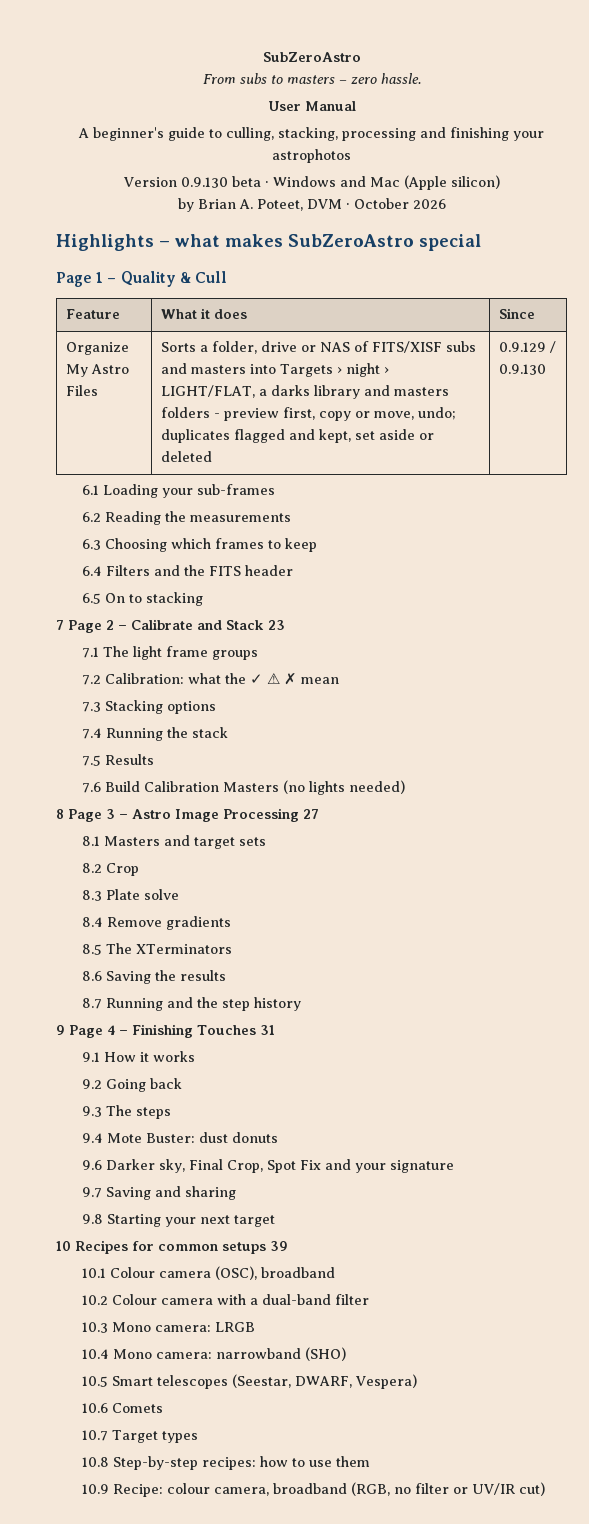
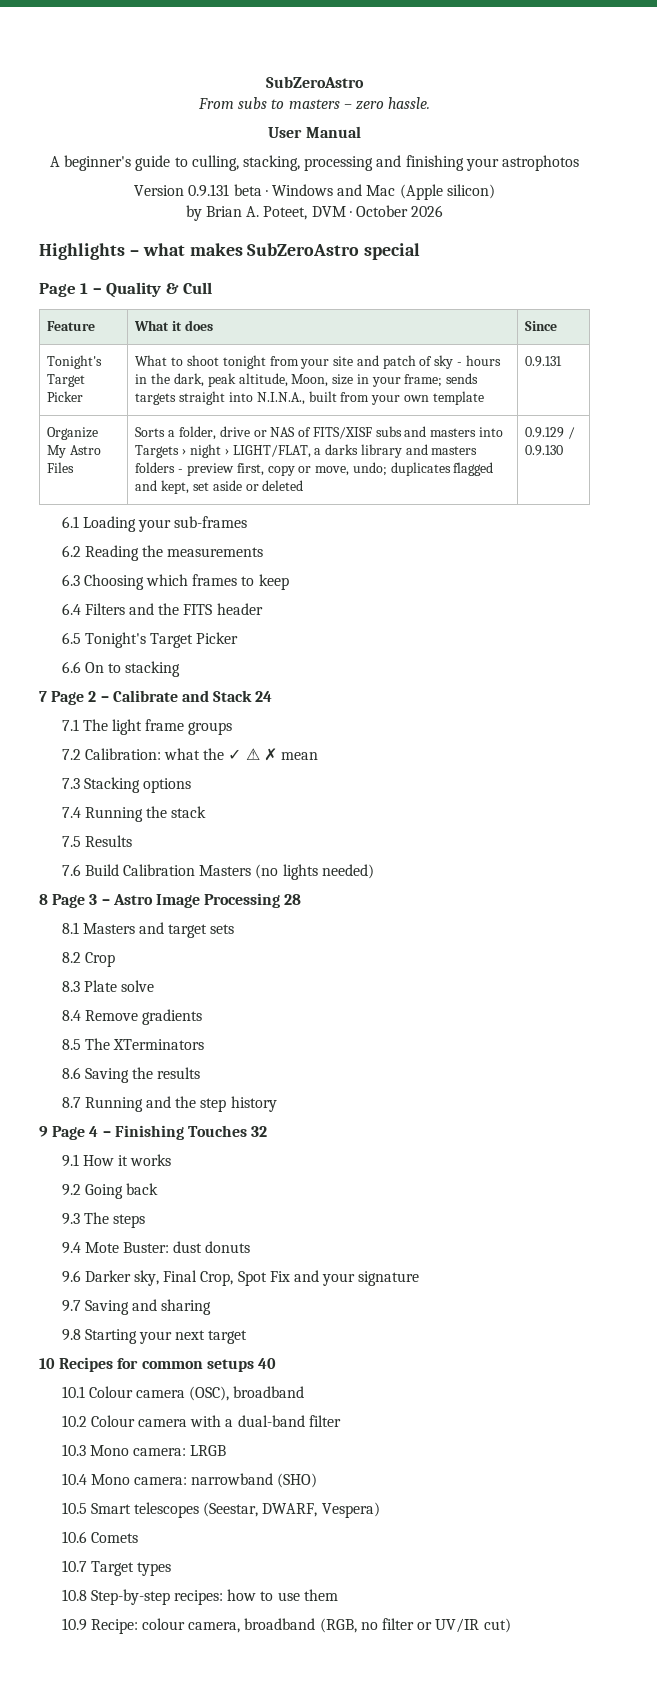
[180,177,228,188] 0.9.130 -> [188,184,230,197] 0.9.131
(536, 313) none -> [47,355,103,369] [47,374,86,387] [47,391,84,402] [135,355,501,369] [135,373,479,387] [135,391,484,405] [525,356,563,367] // Tonight's Target Picker | What to shoot tonight from your site and patch of sky - hours in the dark, peak altitude, Moon, size in your frame; sends targets straight into N.I.N.A., built from your own template | 0.9.131
(101, 598) none -> [84,632,239,648] [61,661,81,673] Tonight's Target Picker // 6.6
[268,620,285,630] 23 -> [255,691,273,702] 24
[303,809,319,819] 27 -> [284,894,302,905] 28
[259,1025,275,1035] 31 -> [251,1126,268,1137] 32
[270,1241,288,1251] 39 -> [257,1358,276,1369] 40

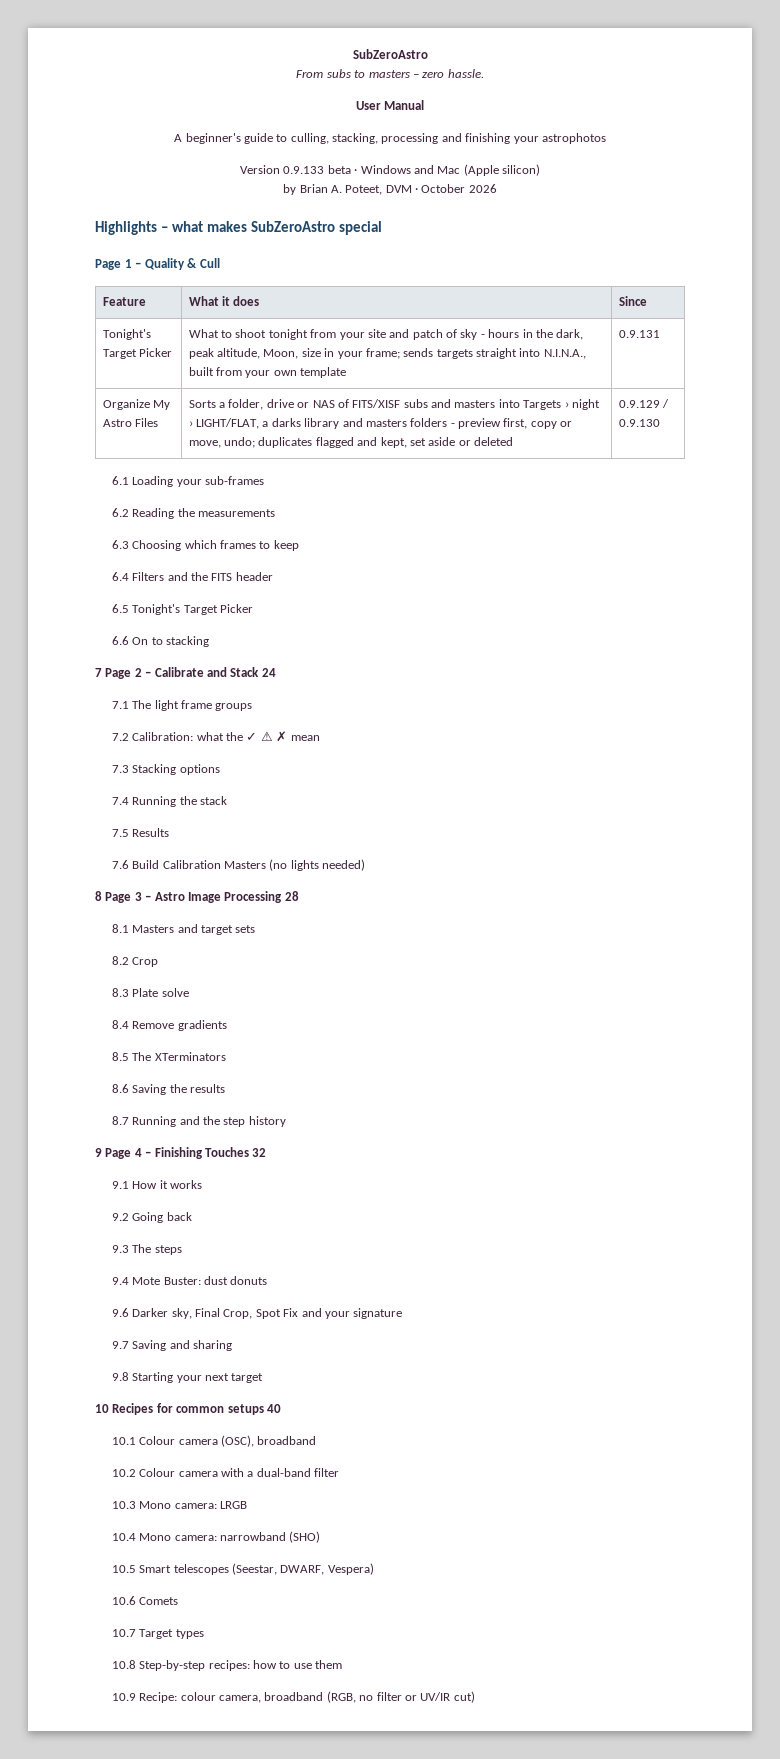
[188,184,230,197] 0.9.131 -> [283,166,325,174] 0.9.133

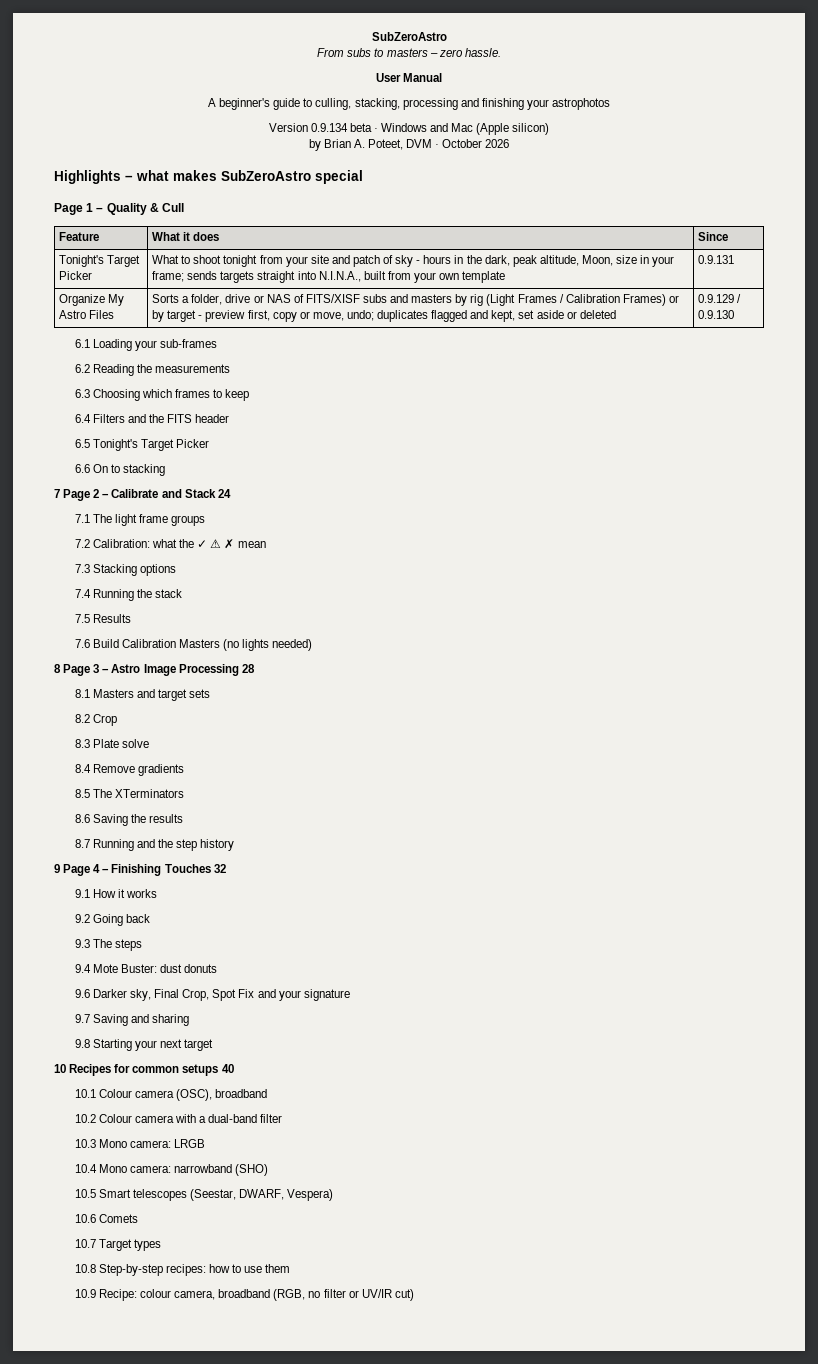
[283,166,325,174] 0.9.133 -> [310,123,348,132] 0.9.134
[498,399,600,410] [188,418,448,429] into Targets › night › LIGHT/FLAT, a darks library and masters folders -> [455,294,679,306] [152,310,197,322] by rig (Light Frames / Calibration Frames) or by target

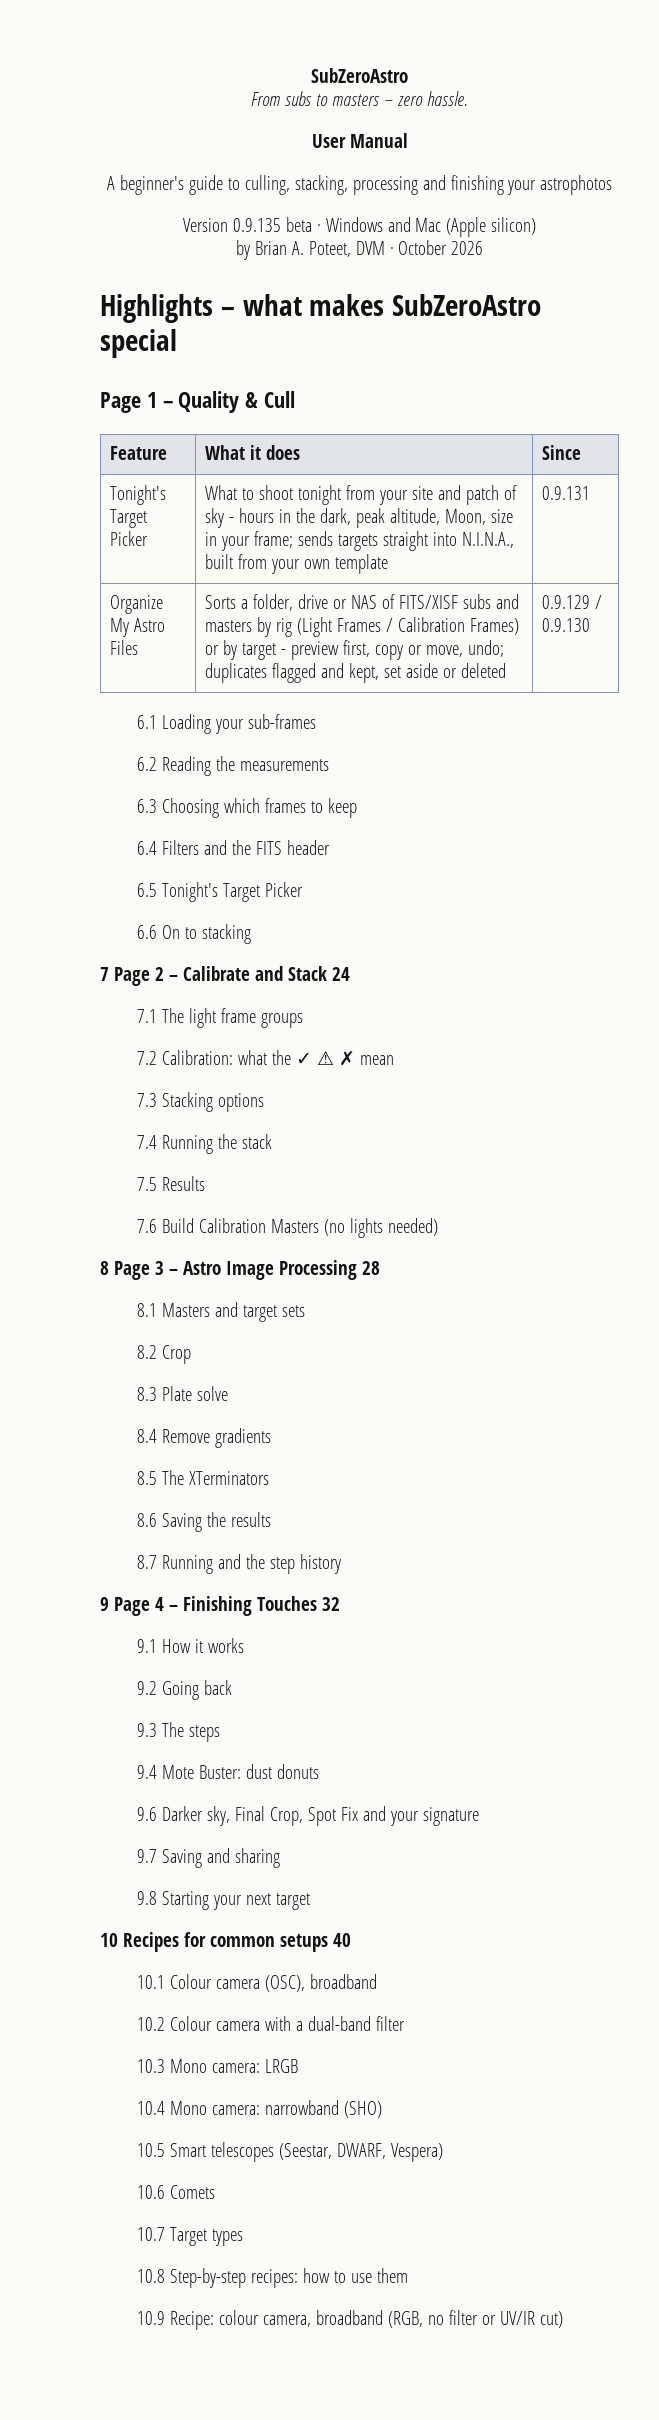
[310,123,348,132] 0.9.134 -> [232,218,281,232] 0.9.135

